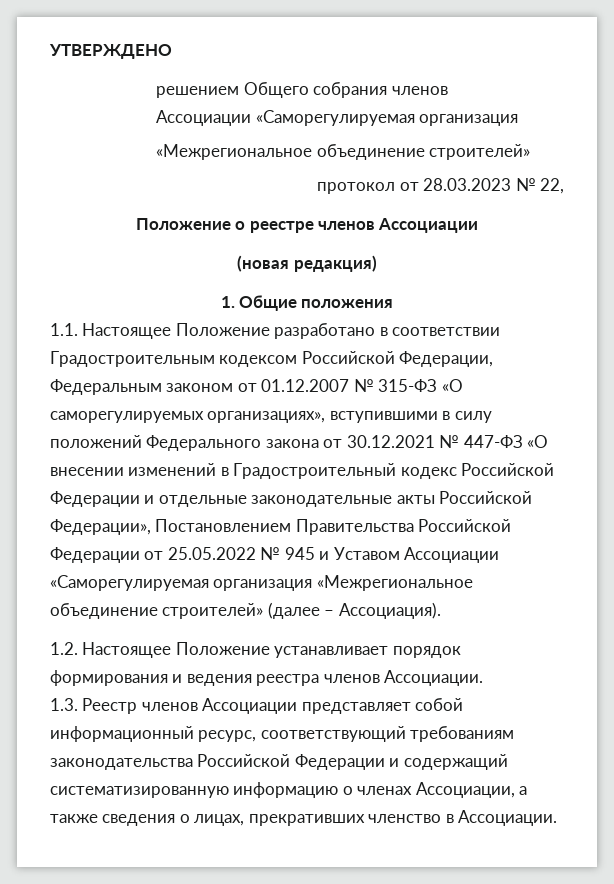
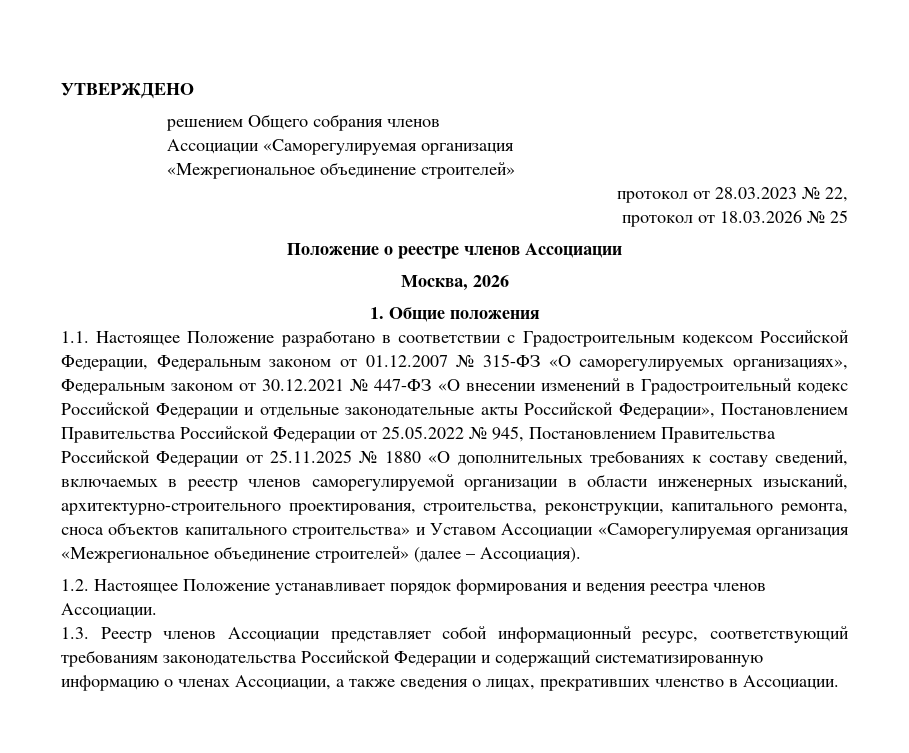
(564, 186) none -> [622,210,848,227] // протокол от 18.03.2026 № 25
[237,255,377,272] (новая редакция) -> [400,275,509,291] Москва, 2026
(501, 331) none -> [507,335,516,343] с
[329,411,492,423] [50,435,319,451] вступившими в силу положений Федерального закона -> [61,379,234,395] Федеральным законом
[284,547,315,560] 945 -> [492,426,776,443] [61,450,849,467] [61,474,849,491] [61,503,849,515] [61,522,411,539] 945, Постановлением Правительства Российской Федерации от 25.11.2025 № 1880 «О дополнительных требованиях к составу сведений, включаемых в реестр членов саморегулируемой организации в области инженерных изысканий, архитектурно-строительного проектирования, строительства, реконструкции, капитального ремонта, сноса объектов капитального строительства»

